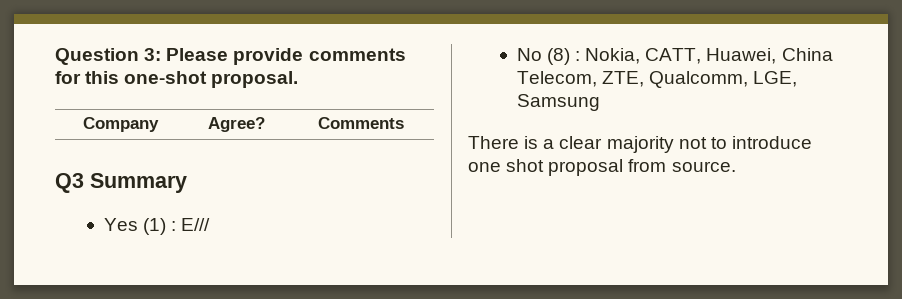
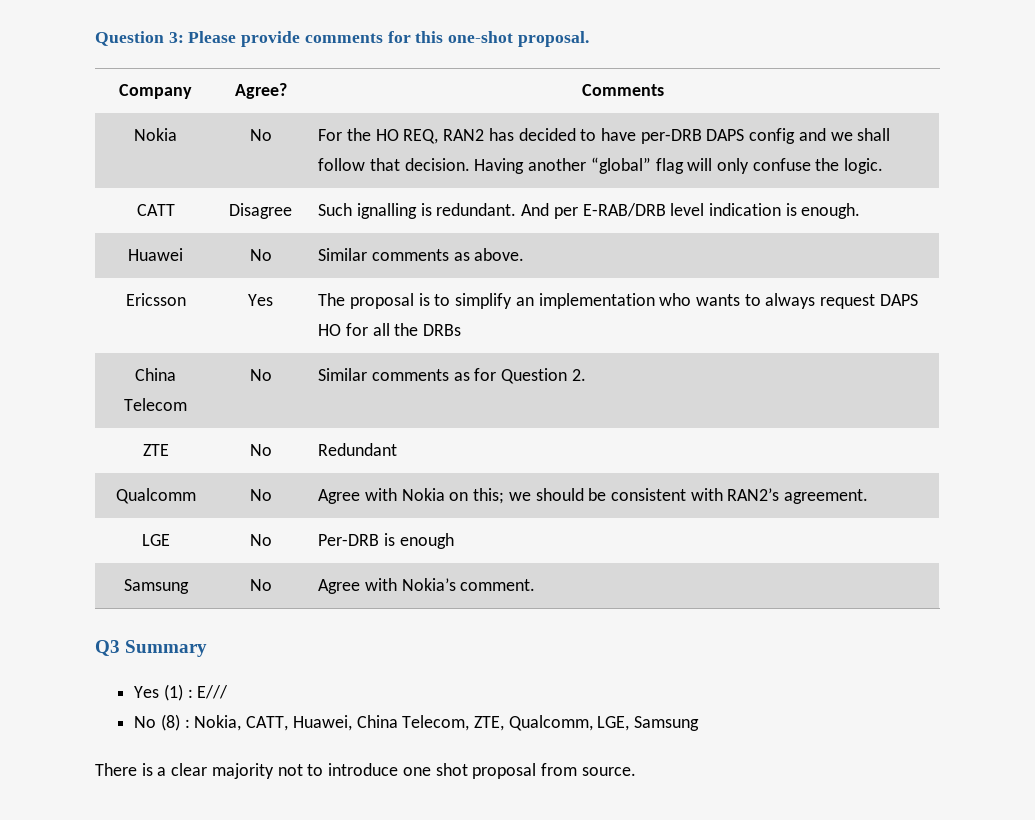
(404, 123) none -> [134,128,177,141] [249,129,272,141] [318,128,891,144] [318,157,884,174] [136,204,175,216] [229,203,292,219] [318,203,861,219] [128,248,183,261] [249,249,272,261] [318,248,525,261] [125,293,186,306] [248,294,273,306] [318,293,918,309] [318,323,462,336] [135,368,176,381] [124,398,187,411] [249,369,272,381] [318,368,586,384] [142,444,169,456] [249,444,272,456] [318,443,398,456] [115,488,196,504] [249,489,272,501] [318,488,869,504] [141,534,170,546] [249,534,272,546] [318,533,454,549] [123,579,189,594] [249,579,272,591] [318,578,536,594] // Nokia | No | For the HO REQ, RAN2 has decided to have per-DRB DAPS config and we shall follow that decision. Having another “global” flag will only confuse the logic. // CATT | Disagree | Such ignalling is redundant. And per E-RAB/DRB level indication is enough. // Huawei | No | Similar comments as above. // Ericsson | Yes | The proposal is to simplify an implementation who wants to always request DAPS HO for all the DRBs // China Telecom | No | Similar comments as for Question 2. // ZTE | No | Redundant // Qualcomm | No | Agree with Nokia on this; we should be consistent with RAN2’s agreement. // LGE | No | Per-DRB is enough // Samsung | No | Agree with Nokia’s comment.

